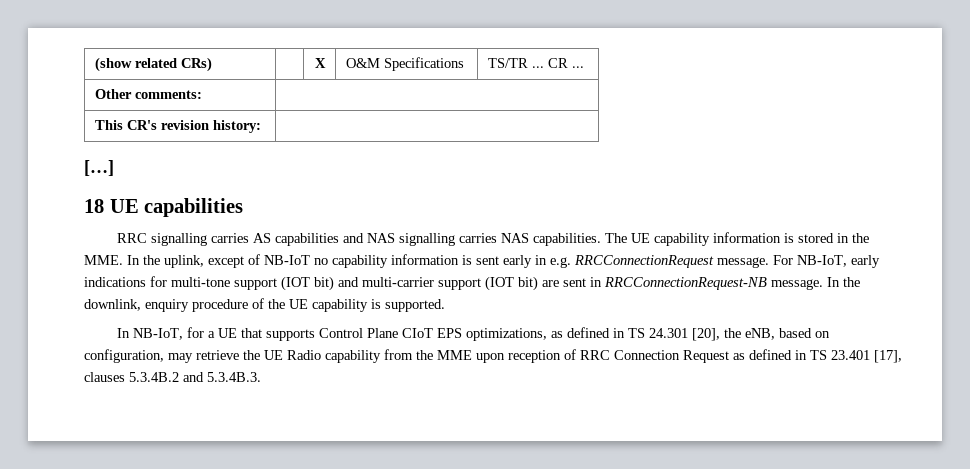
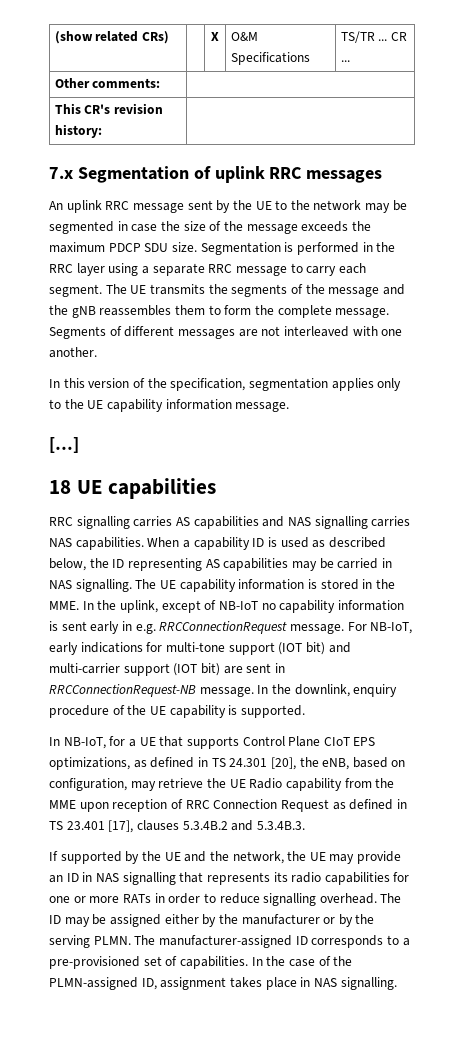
(261, 126) none -> [49,166,383,183] [49,200,407,213] [49,221,371,234] [49,242,396,255] [49,263,366,276] [49,284,405,297] [49,305,390,318] [49,326,403,339] [49,347,97,358] [49,378,402,391] [49,399,290,412] // 7.x Segmentation of uplink RRC messages // An uplink RRC message sent by the UE to the network may be segmented in case the size of the message exceeds the maximum PDCP SDU size. Segmentation is performed in the RRC layer using a separate RRC message to carry each segment. The UE transmits the segments of the message and the gNB reassembles them to form the complete message. Segments of different messages are not interleaved with one another. // In this version of the specification, segmentation applies only to the UE capability information message.
(601, 239) none -> [147,537,386,550] [49,558,392,571] [49,579,132,592] When a capability ID is used as described below, the ID representing AS capabilities may be carried in NAS signalling.
(261, 377) none -> [49,851,402,864] [49,872,410,885] [49,893,402,906] [49,914,375,927] [49,935,410,948] [49,956,353,969] [49,977,397,990] // If supported by the UE and the network, the UE may provide an ID in NAS signalling that represents its radio capabilities for one or more RATs in order to reduce signalling overhead. The ID may be assigned either by the manufacturer or by the serving PLMN. The manufacturer-assigned ID corresponds to a pre-provisioned set of capabilities. In the case of the PLMN-assigned ID, assignment takes place in NAS signalling.

